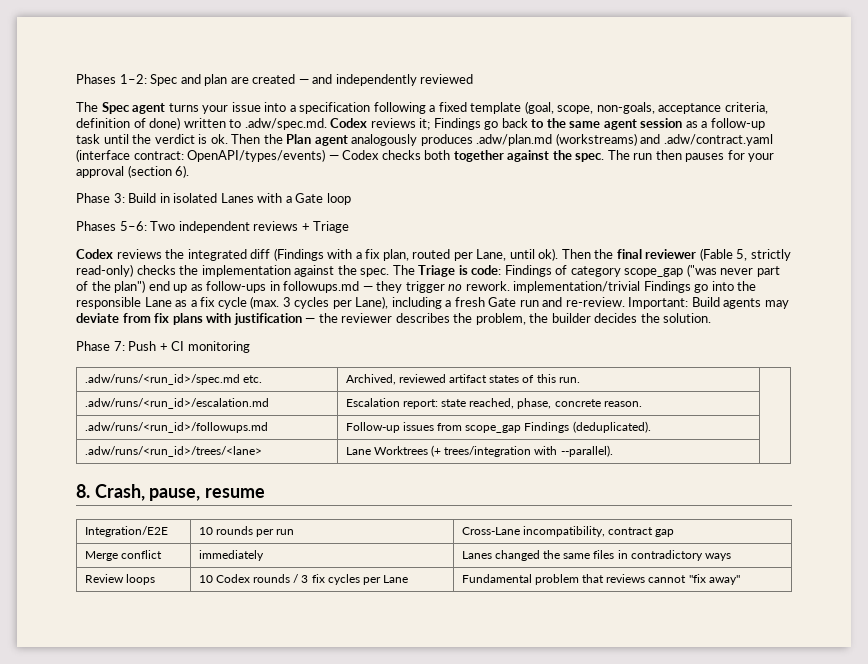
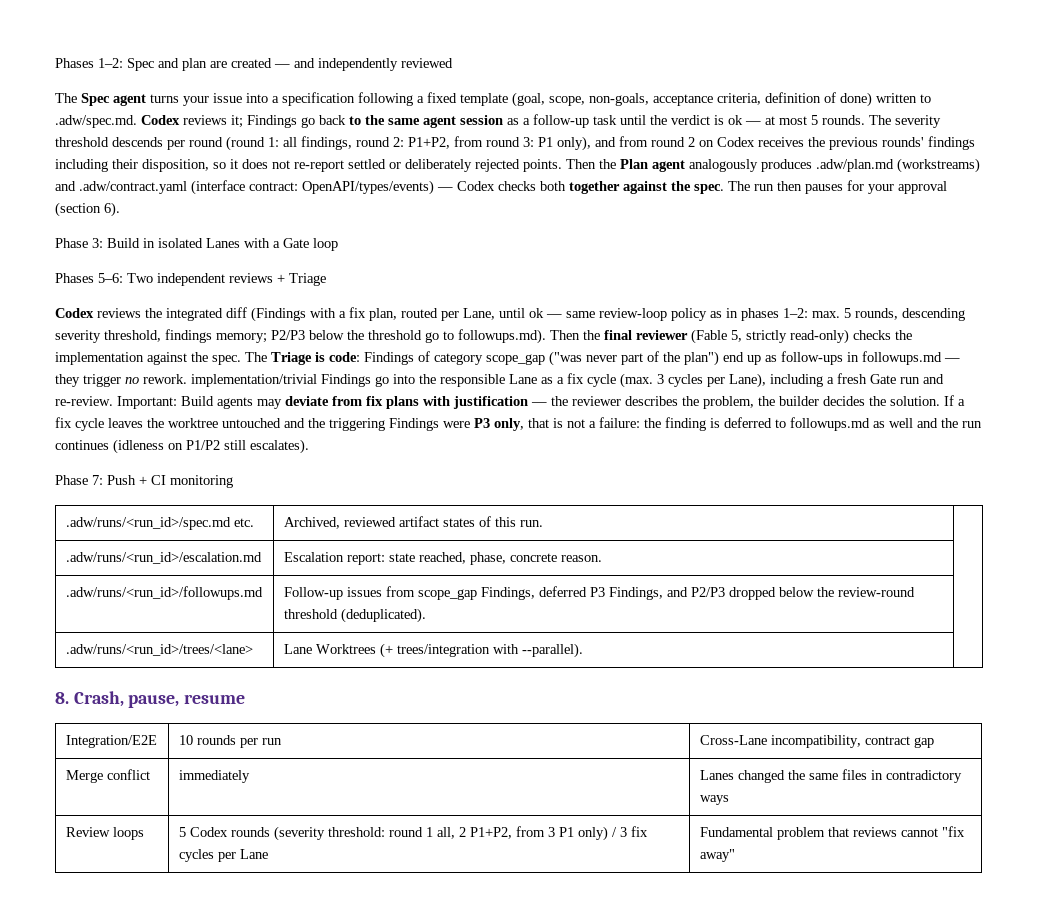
[210,134,228,144] ok. -> [728,115,941,128] [55,136,975,151] [55,159,562,172] ok — at most 5 rounds. The severity threshold descends per round (round 1: all findings, round 2: P1+P2, from round 3: P1 only), and from round 2 on Codex receives the previous rounds' findings including their disposition, so it does not re-report settled or deliberately rejected points.
[538,248,559,261] ok). -> [529,308,965,321] [55,329,546,344] ok — same review-loop policy as in phases 1–2: max. 5 rounds, descending severity threshold, findings memory; P2/P3 below the threshold go to followups.md).
(712, 318) none -> [944,395,965,406] [55,417,982,431] [55,439,309,454] If a fix cycle leaves the worktree untouched and the triggering Findings were P3 only, that is not a failure: the finding is deferred to followups.md as well and the run continues (idleness on P1/P2 still escalates).
[524,422,570,433] Findings -> [480,586,915,600] [283,609,338,619] Findings, deferred P3 Findings, and P2/P3 dropped below the review-round threshold
[199,575,214,583] 10 -> [178,827,186,837] 5
(291, 578) none -> [273,826,608,841] (severity threshold: round 1 all, 2 P1+P2, from 3 P1 only)

